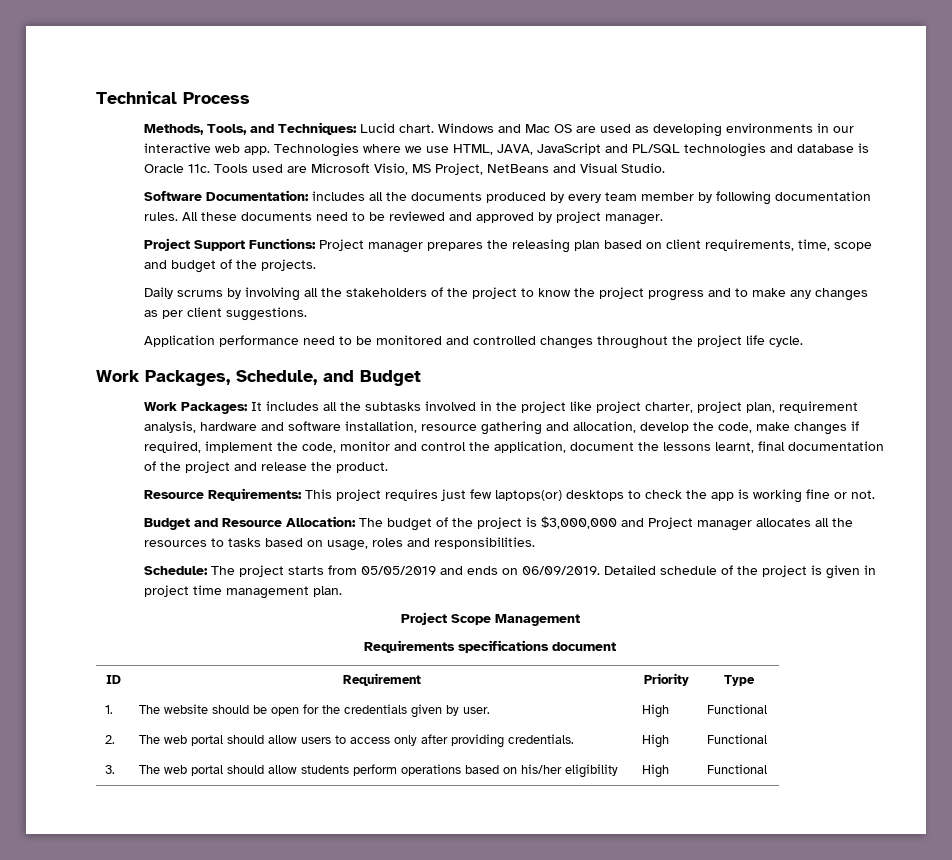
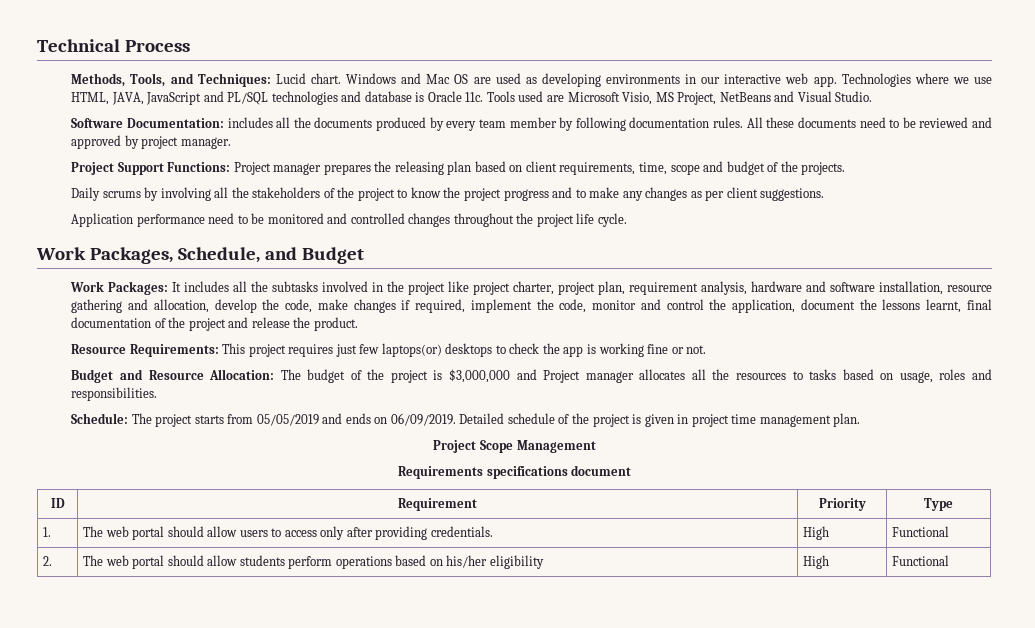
[139,704,491,718] [642,704,670,718] [707,704,768,714] [105,735,116,744] | The website should be open for the credentials given by user. | High | Functional // 2. -> (52, 532) none
[105,765,116,774] 3. -> [43,556,53,566] 2.

